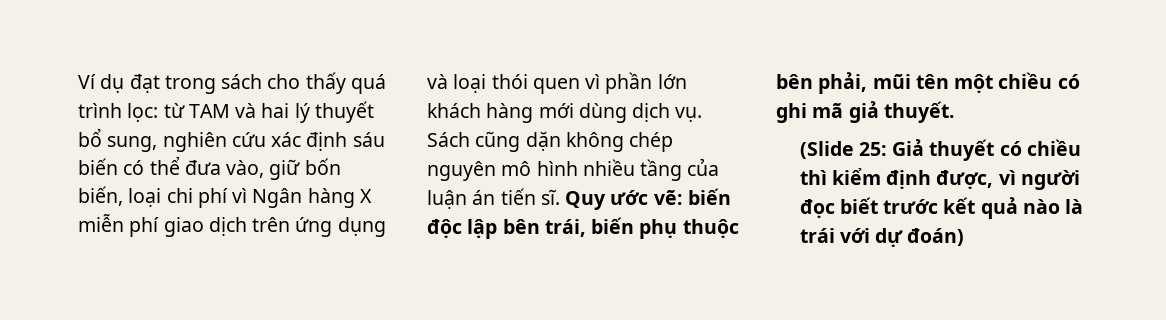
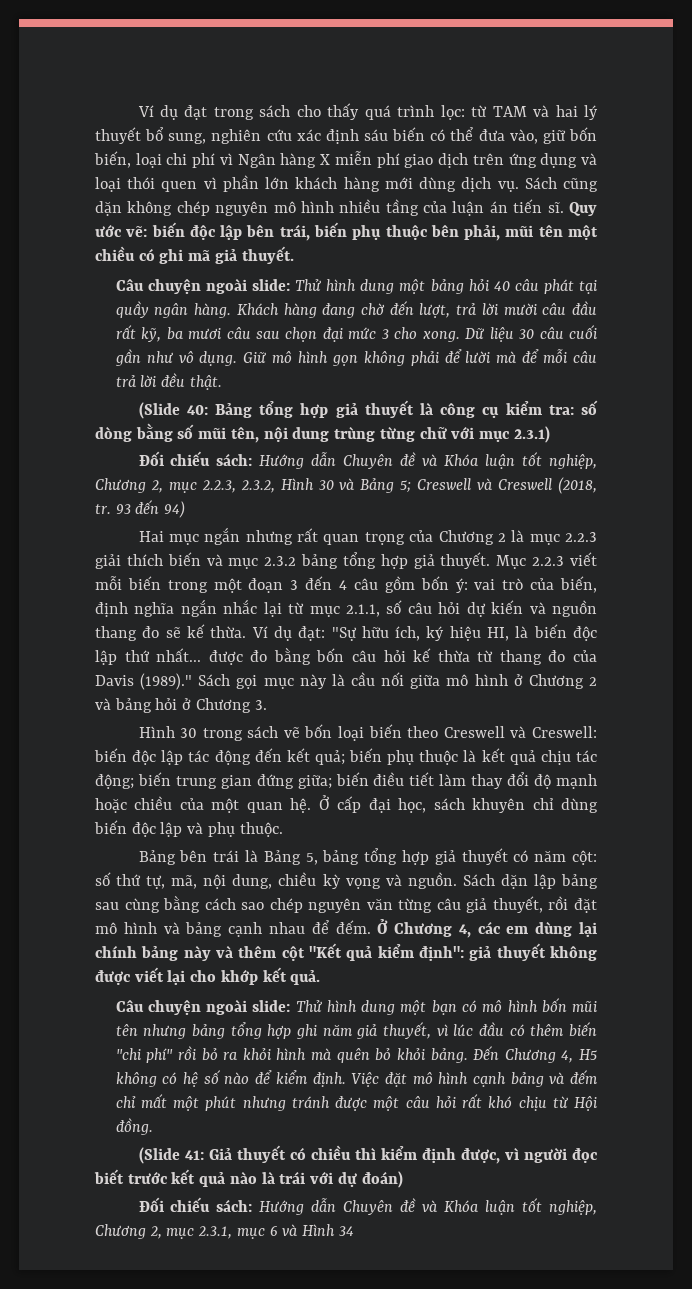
[799,141,887,159] (Slide 25: -> [115,278,598,294] [115,301,598,318] [115,325,598,342] [114,349,598,366] [115,373,222,390] [138,400,598,419] [95,423,550,443] [138,451,597,469] [95,477,597,494] [95,500,186,518] [138,527,597,545] [95,552,598,569] [95,576,598,593] [95,599,597,617] [95,624,597,641] [95,647,597,665] [95,672,598,690] [95,698,267,713] [138,724,597,741] [94,748,597,765] [95,772,597,789] [95,795,598,813] [94,820,283,837] [138,848,597,865] [95,872,598,889] [95,895,598,913] [95,919,597,938] [95,943,597,961] [95,967,321,985] [115,998,598,1015] [115,1022,597,1039] [115,1046,597,1063] [115,1070,598,1087] [115,1094,598,1111] [115,1118,153,1135] [138,1147,204,1164] Câu chuyện ngoài slide: Thử hình dung một bảng hỏi 40 câu phát tại quầy ngân hàng. Khách hàng đang chờ đến lượt, trả lời mười câu đầu rất kỹ, ba mươi câu sau chọn đại mức 3 cho xong. Dữ liệu 30 câu cuối gần như vô dụng. Giữ mô hình gọn không phải để lười mà để mỗi câu trả lời đều thật. // (Slide 40: Bảng tổng hợp giả thuyết là công cụ kiểm tra: số dòng bằng số mũi tên, nội dung trùng từng chữ với mục 2.3.1) // Đối chiếu sách: Hướng dẫn Chuyên đề và Khóa luận tốt nghiệp, Chương 2, mục 2.2.3, 2.3.2, Hình 30 và Bảng 5; Creswell và Creswell (2018, tr. 93 đến 94) // Hai mục ngắn nhưng rất quan trọng của Chương 2 là mục 2.2.3 giải thích biến và mục 2.3.2 bảng tổng hợp giả thuyết. Mục 2.2.3 viết mỗi biến trong một đoạn 3 đến 4 câu gồm bốn ý: vai trò của biến, định nghĩa ngắn nhắc lại từ mục 2.1.1, số câu hỏi dự kiến và nguồn thang đo sẽ kế thừa. Ví dụ đạt: "Sự hữu ích, ký hiệu HI, là biến độc lập thứ nhất... được đo bằng bốn câu hỏi kế thừa từ thang đo của Davis (1989)." Sách gọi mục này là cầu nối giữa mô hình ở Chương 2 và bảng hỏi ở Chương 3. // Hình 30 trong sách vẽ bốn loại biến theo Creswell và Creswell: biến độc lập tác động đến kết quả; biến phụ thuộc là kết quả chịu tác động; biến trung gian đứng giữa; biến điều tiết làm thay đổi độ mạnh hoặc chiều của một quan hệ. Ở cấp đại học, sách khuyên chỉ dùng biến độc lập và phụ thuộc. // Bảng bên trái là Bảng 5, bảng tổng hợp giả thuyết có năm cột: số thứ tự, mã, nội dung, chiều kỳ vọng và nguồn. Sách dặn lập bảng sau cùng bằng cách sao chép nguyên văn từng câu giả thuyết, rồi đặt mô hình và bảng cạnh nhau để đếm. Ở Chương 4, các em dùng lại chính bảng này và thêm cột "Kết quả kiểm định": giả thuyết không được viết lại cho khớp kết quả. // Câu chuyện ngoài slide: Thử hình dung một bạn có mô hình bốn mũi tên nhưng bảng tổng hợp ghi năm giả thuyết, vì lúc đầu có thêm biến "chi phí" rồi bỏ ra khỏi hình mà quên bỏ khỏi bảng. Đến Chương 4, H5 không có hệ số nào để kiểm định. Việc đặt mô hình cạnh bảng và đếm chỉ mất một phút nhưng tránh được một câu hỏi rất khó chịu từ Hội đồng. // (Slide 41:
(965, 237) none -> [138,1197,597,1215] [95,1224,354,1239] // Đối chiếu sách: Hướng dẫn Chuyên đề và Khóa luận tốt nghiệp, Chương 2, mục 2.3.1, mục 6 và Hình 34

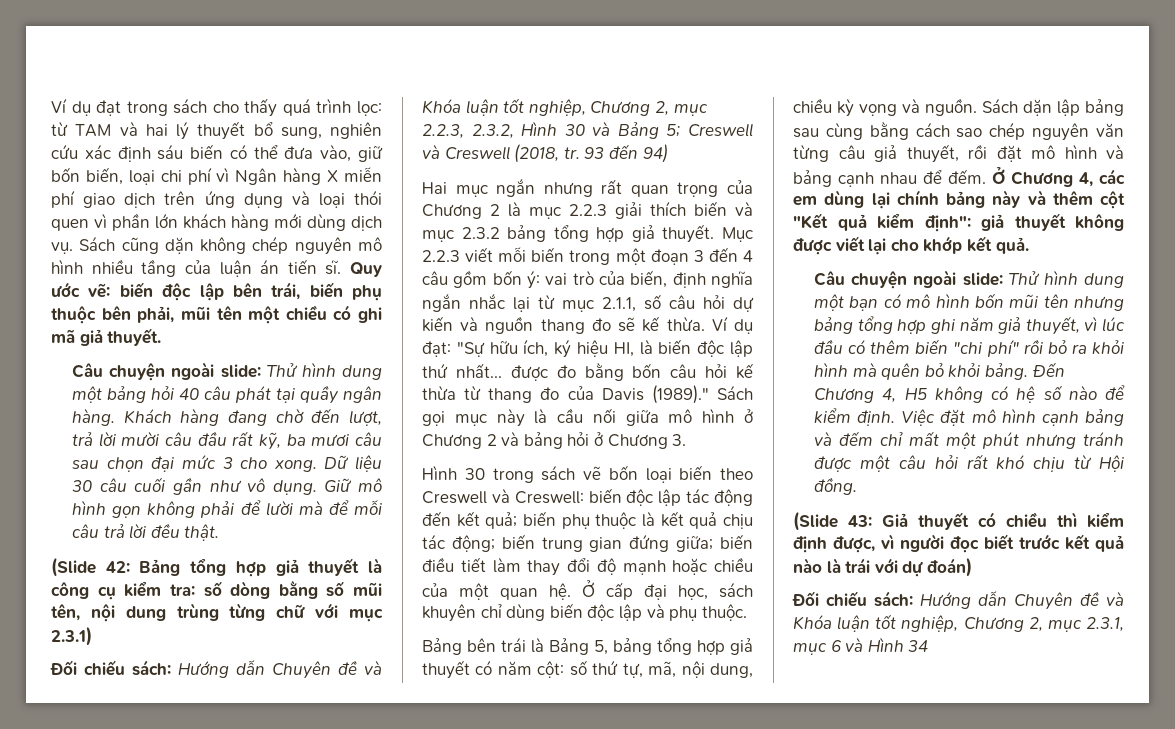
[186,405,208,415] 40: -> [105,561,130,573] 42:
[184,1150,204,1160] 41: -> [848,515,872,527] 43:

